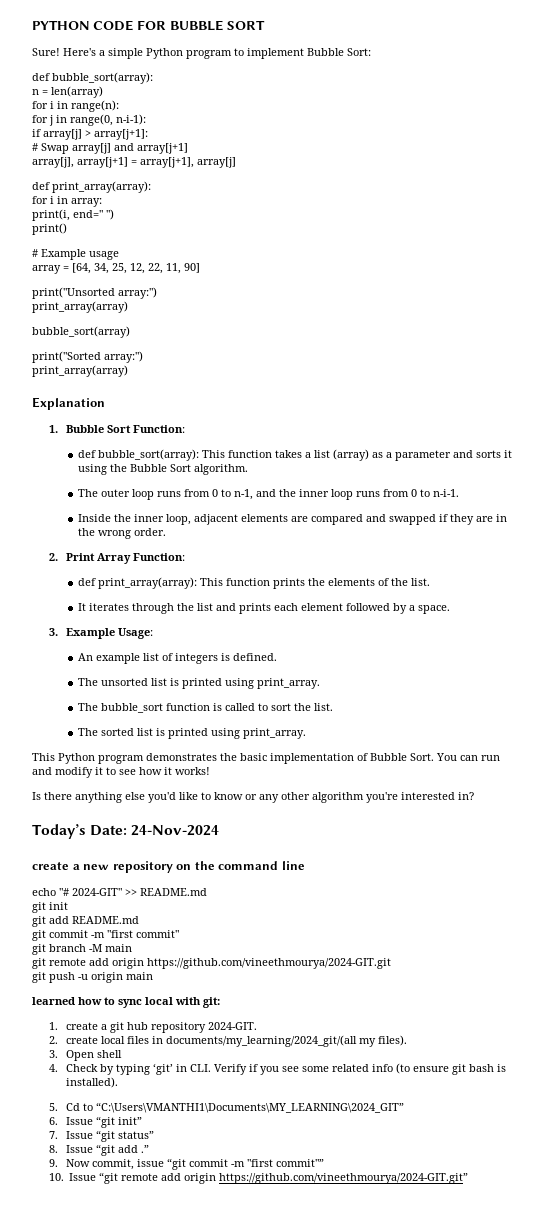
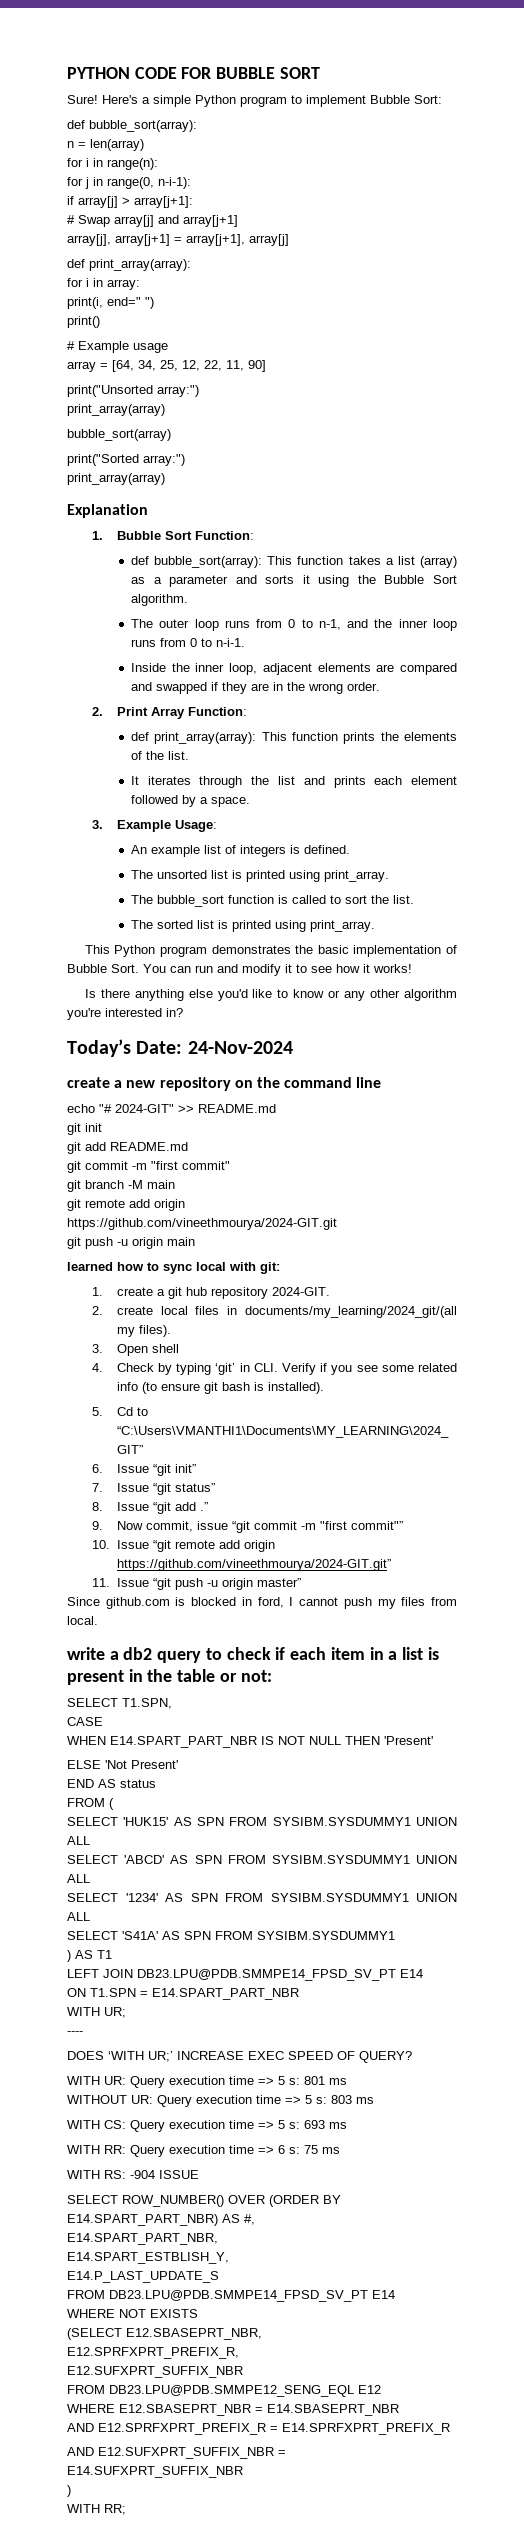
(469, 1178) none -> [91,1578,301,1590] [67,1597,458,1609] [67,1616,98,1625] [67,1647,439,1663] [67,1669,272,1685] [67,1698,172,1709] [67,1717,103,1726] [67,1736,433,1748] [67,1760,178,1769] [67,1779,156,1788] [67,1798,114,1810] [67,1817,457,1826] [67,1836,90,1845] [67,1855,457,1864] [67,1874,90,1883] [67,1893,457,1902] [67,1912,90,1921] [67,1931,395,1940] [67,1950,112,1962] [67,1969,423,1981] [67,1988,299,2000] [67,2007,126,2018] [67,2031,83,2035] [67,2051,412,2063] [67,2076,347,2088] [67,2095,374,2107] [67,2120,347,2132] [67,2145,340,2157] [67,2170,199,2179] [67,2195,341,2207] [67,2214,255,2226] [67,2233,218,2245] [67,2252,229,2264] [67,2271,219,2283] [67,2290,395,2302] [67,2309,198,2318] [67,2328,262,2340] [67,2347,239,2359] [67,2366,243,2378] [67,2385,381,2397] [67,2404,399,2416] [67,2423,450,2435] [67,2447,286,2459] [67,2466,243,2478] [67,2485,71,2497] [67,2504,126,2515] // 11. Issue “git push -u origin master” // Since github.com is blocked in ford, I cannot push my files from local. // write a db2 query to check if each item in a list is present in the table or not: // SELECT T1.SPN, // CASE // WHEN E14.SPART_PART_NBR IS NOT NULL THEN 'Present' // ELSE 'Not Present' // END AS status // FROM ( // SELECT 'HUK15' AS SPN FROM SYSIBM.SYSDUMMY1 UNION ALL // SELECT 'ABCD' AS SPN FROM SYSIBM.SYSDUMMY1 UNION ALL // SELECT '1234' AS SPN FROM SYSIBM.SYSDUMMY1 UNION ALL // SELECT 'S41A' AS SPN FROM SYSIBM.SYSDUMMY1 // ) AS T1 // LEFT JOIN DB23.LPU@PDB.SMMPE14_FPSD_SV_PT E14 // ON T1.SPN = E14.SPART_PART_NBR // WITH UR; // ---- // DOES ‘WITH UR;’ INCREASE EXEC SPEED OF QUERY? // WITH UR: Query execution time => 5 s: 801 ms // WITHOUT UR: Query execution time => 5 s: 803 ms // WITH CS: Query execution time => 5 s: 693 ms // WITH RR: Query execution time => 6 s: 75 ms // WITH RS: -904 ISSUE // SELECT ROW_NUMBER() OVER (ORDER BY E14.SPART_PART_NBR) AS #, // E14.SPART_PART_NBR, // E14.SPART_ESTBLISH_Y, // E14.P_LAST_UPDATE_S // FROM DB23.LPU@PDB.SMMPE14_FPSD_SV_PT E14 // WHERE NOT EXISTS // (SELECT E12.SBASEPRT_NBR, // E12.SPRFXPRT_PREFIX_R, // E12.SUFXPRT_SUFFIX_NBR // FROM DB23.LPU@PDB.SMMPE12_SENG_EQL E12 // WHERE E12.SBASEPRT_NBR = E14.SBASEPRT_NBR // AND E12.SPRFXPRT_PREFIX_R = E14.SPRFXPRT_PREFIX_R // AND E12.SUFXPRT_SUFFIX_NBR = E14.SUFXPRT_SUFFIX_NBR // ) // WITH RR;

